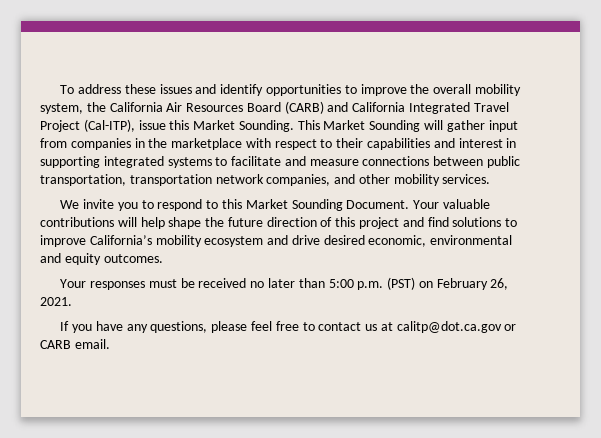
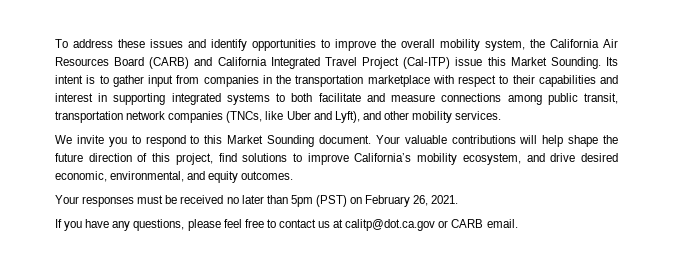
[83,119,135,132] (Cal-ITP), -> [403,57,451,69] (Cal-ITP)
[297,120,444,132] This Market Sounding will -> [606,57,618,66] [55,75,109,84] Its intent is to
(168, 143) none -> [295,75,364,87] transportation
(228, 161) none -> [291,93,313,102] both
[433,156,521,168] [40,174,331,186] between public transportation, transportation network companies, -> [507,93,618,105] [55,111,360,123] among public transit, transportation network companies (TNCs, like Uber and Lyft),
[346,200,410,209] Document. -> [318,135,371,144] document.
[359,217,424,229] project and -> [175,153,213,165] project,
[204,236,264,247] ecosystem -> [462,153,521,165] ecosystem,
[430,235,513,245] environmental -> [110,171,185,182] environmental,
[328,279,384,290] 5:00 p.m. -> [290,195,313,207] 5pm

